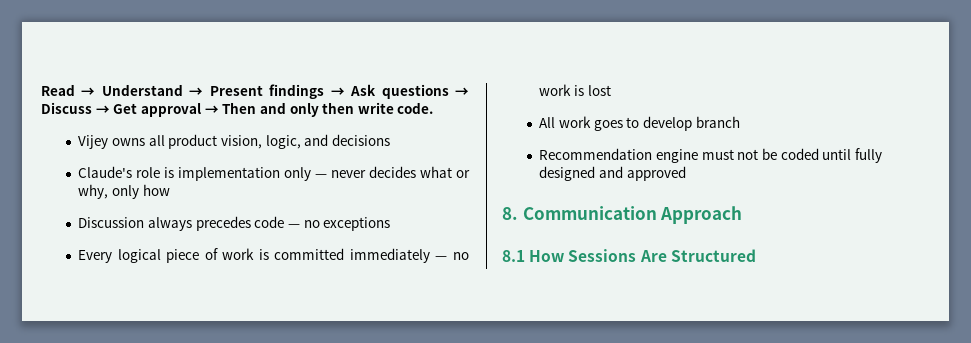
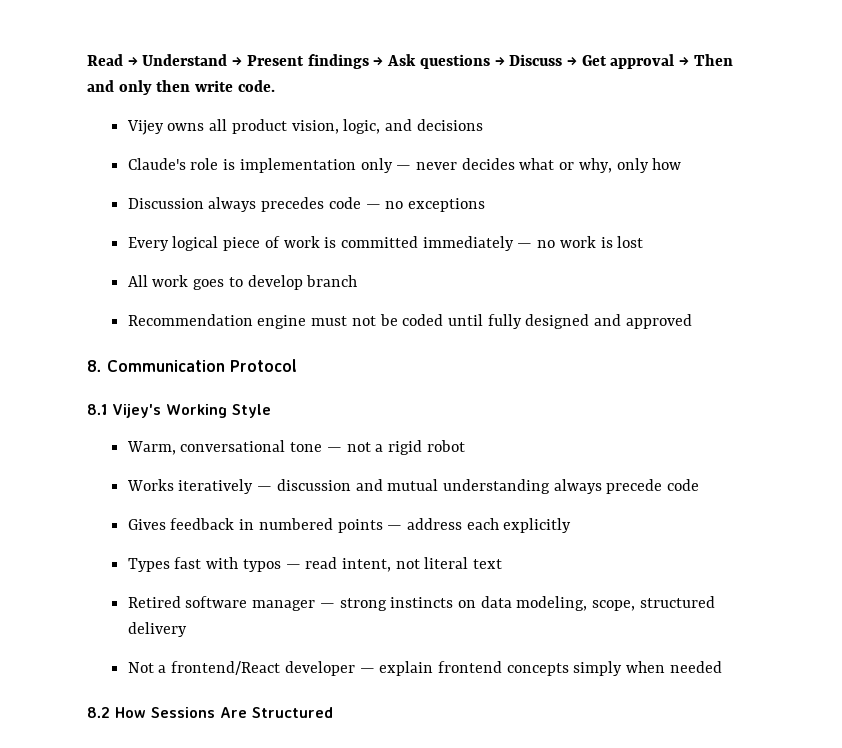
[660,206,743,224] Approach -> [230,359,297,372] Protocol
(525, 256) none -> [112,404,271,418] [126,440,465,455] [126,479,700,494] [127,518,572,533] [127,557,503,572] [127,596,715,611] [127,622,187,637] [127,661,722,676] [87,707,110,718] Vijey's Working Style // Warm, conversational tone — not a rigid robot // Works iteratively — discussion and mutual understanding always precede code // Gives feedback in numbered points — address each explicitly // Types fast with typos — read intent, not literal text // Retired software manager — strong instincts on data modeling, scope, structured delivery // Not a frontend/React developer — explain frontend concepts simply when needed // 8.2

